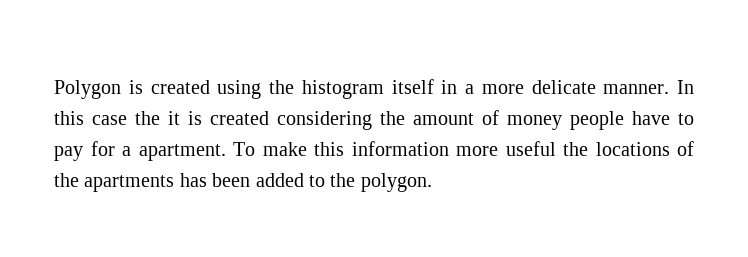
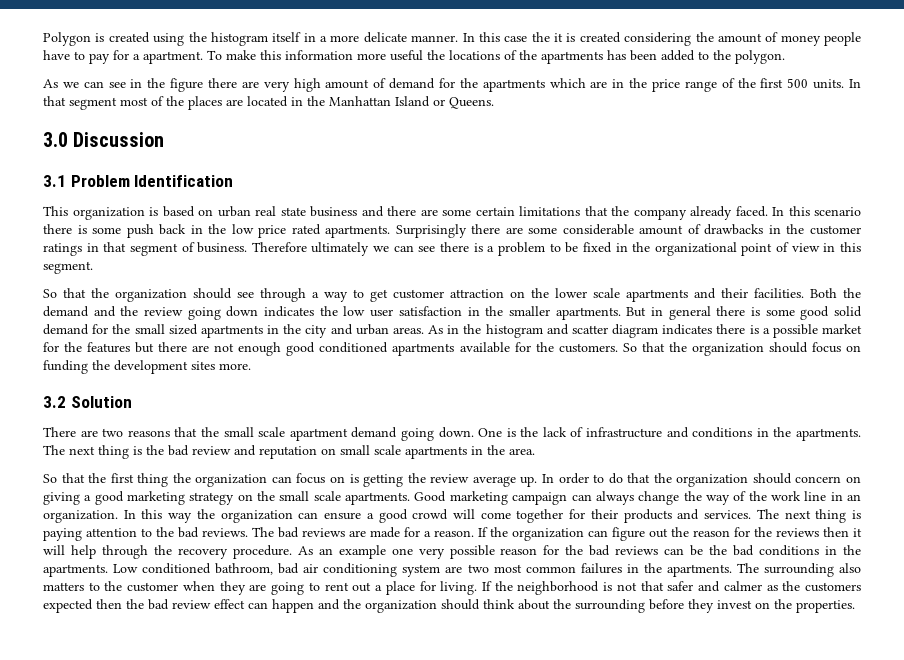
(432, 182) none -> [43,78,862,92] [43,96,494,110] [43,132,165,147] [43,175,234,187] [43,206,861,220] [43,224,861,238] [43,242,861,256] [43,261,93,274] [43,288,861,302] [43,306,862,320] [43,324,862,338] [43,342,861,356] [43,360,251,374] [43,396,132,408] [43,427,862,441] [43,445,535,459] [43,473,861,487] [43,491,861,505] [43,509,862,523] [43,527,862,541] [43,545,861,559] [43,563,861,577] [43,581,862,595] [43,599,855,613] // As we can see in the figure there are very high amount of demand for the apartments which are in the price range of the first 500 units. In that segment most of the places are located in the Manhattan Island or Queens. // 3.0 Discussion // 3.1 Problem Identification // This organization is based on urban real state business and there are some certain limitations that the company already faced. In this scenario there is some push back in the low price rated apartments. Surprisingly there are some considerable amount of drawbacks in the customer ratings in that segment of business. Therefore ultimately we can see there is a problem to be fixed in the organizational point of view in this segment. // So that the organization should see through a way to get customer attraction on the lower scale apartments and their facilities. Both the demand and the review going down indicates the low user satisfaction in the smaller apartments. But in general there is some good solid demand for the small sized apartments in the city and urban areas. As in the histogram and scatter diagram indicates there is a possible market for the features but there are not enough good conditioned apartments available for the customers. So that the organization should focus on funding the development sites more. // 3.2 Solution // There are two reasons that the small scale apartment demand going down. One is the lack of infrastructure and conditions in the apartments. The next thing is the bad review and reputation on small scale apartments in the area. // So that the first thing the organization can focus on is getting the review average up. In order to do that the organization should concern on giving a good marketing strategy on the small scale apartments. Good marketing campaign can always change the way of the work line in an organization. In this way the organization can ensure a good crowd will come together for their products and services. The next thing is paying attention to the bad reviews. The bad reviews are made for a reason. If the organization can figure out the reason for the reviews then it will help through the recovery procedure. As an example one very possible reason for the bad reviews can be the bad conditions in the apartments. Low conditioned bathroom, bad air conditioning system are two most common failures in the apartments. The surrounding also matters to the customer when they are going to rent out a place for living. If the neighborhood is not that safer and calmer as the customers expected then the bad review effect can happen and the organization should think about the surrounding before they invest on the properties.

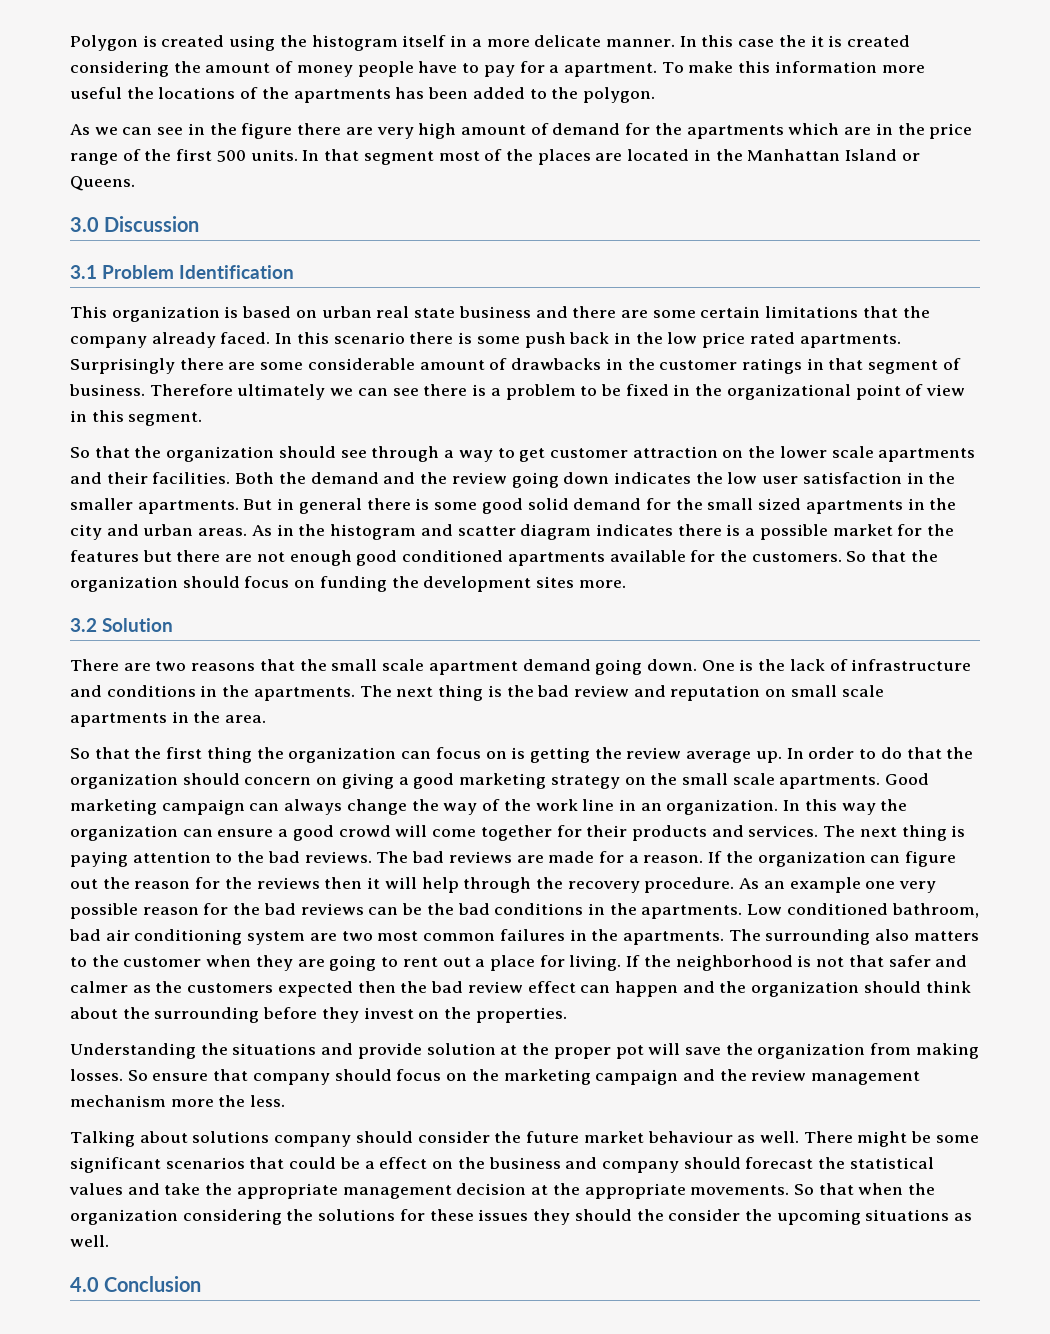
(855, 606) none -> [70,1043,979,1059] [70,1069,921,1085] [70,1095,286,1107] [70,1131,979,1147] [70,1157,934,1173] [69,1183,936,1199] [70,1209,973,1225] [70,1235,109,1247] [70,1276,202,1292] // Understanding the situations and provide solution at the proper pot will save the organization from making losses. So ensure that company should focus on the marketing campaign and the review management mechanism more the less. // Talking about solutions company should consider the future market behaviour as well. There might be some significant scenarios that could be a effect on the business and company should forecast the statistical values and take the appropriate management decision at the appropriate movements. So that when the organization considering the solutions for these issues they should the consider the upcoming situations as well. // 4.0 Conclusion

